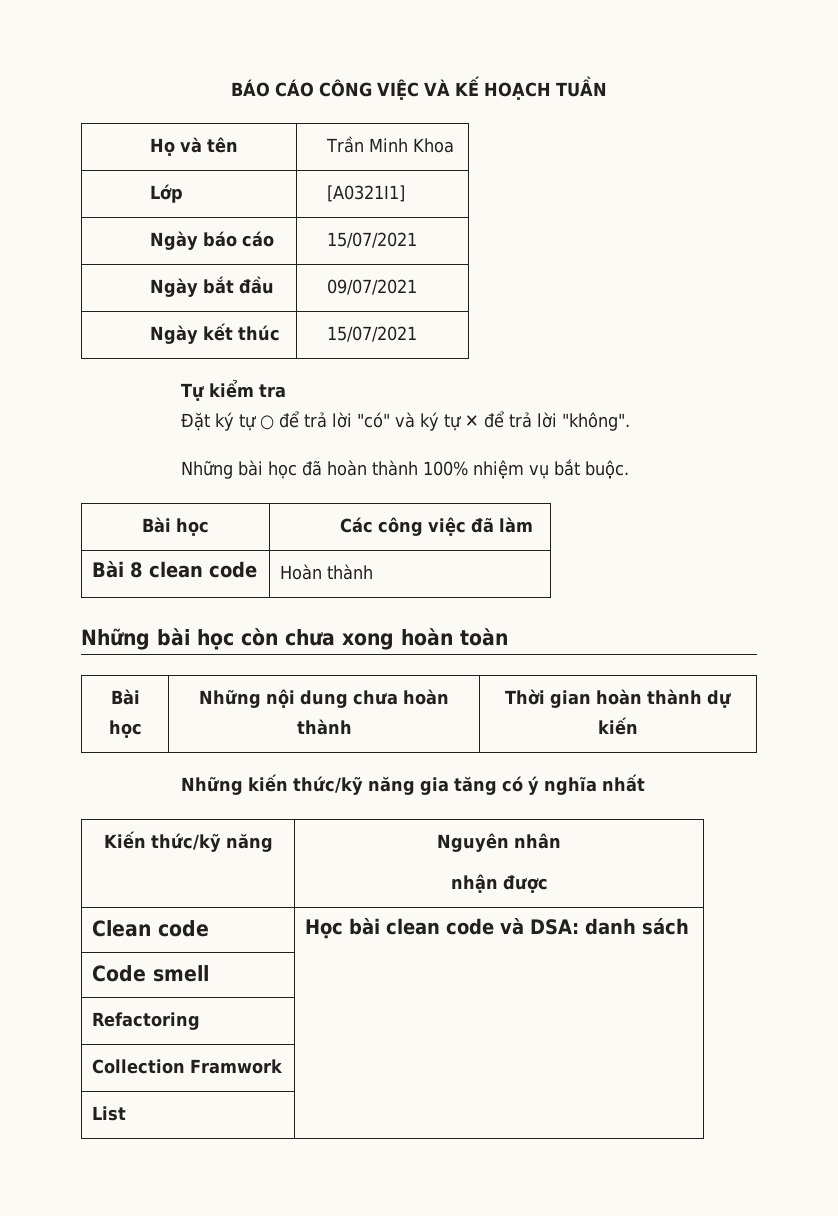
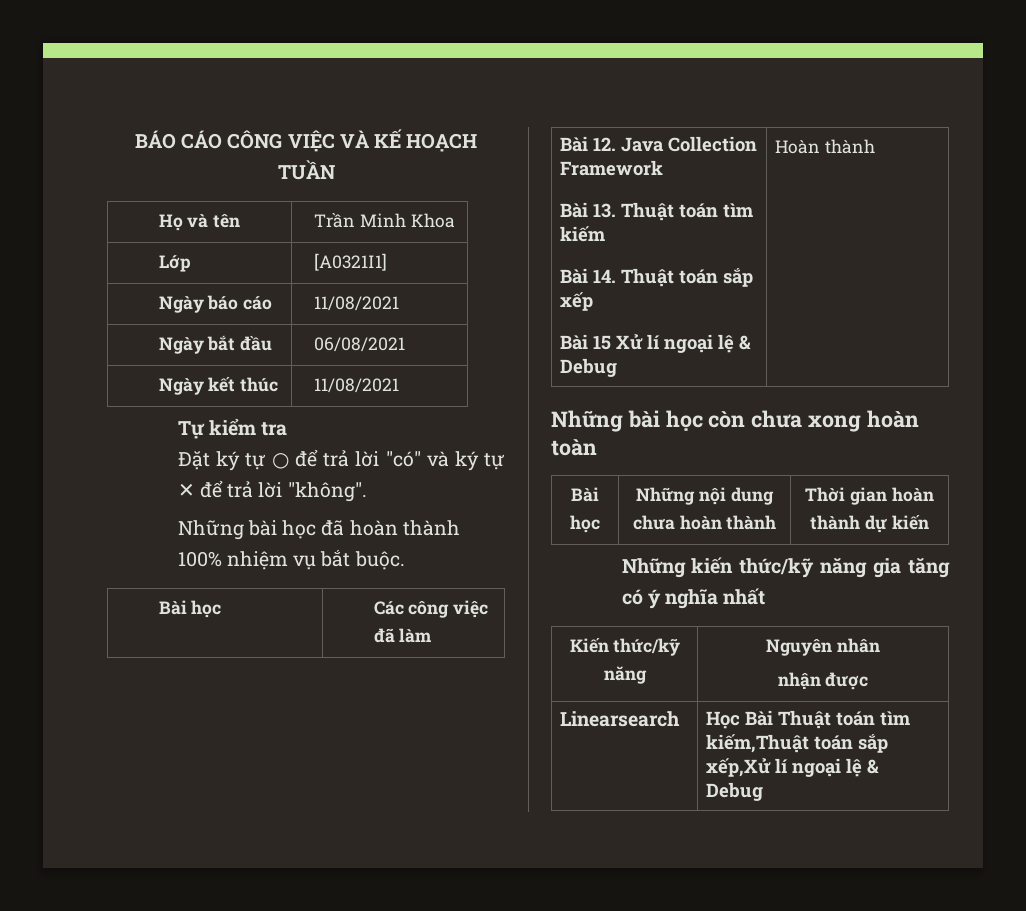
[326,232,417,248] 15/07/2021 -> [314,296,400,311] 11/08/2021
[326,279,417,295] 09/07/2021 -> [314,337,406,352] 06/08/2021
[326,326,417,342] 15/07/2021 -> [314,378,400,393] 11/08/2021
[129,561,257,578] 8 clean code -> [593,136,758,152] [560,160,664,176] [560,202,754,221] [560,226,606,242] [560,268,754,287] [560,292,594,311] [560,334,752,353] [560,358,618,377] 12. Java Collection Framework // Bài 13. Thuật toán tìm kiếm // Bài 14. Thuật toán sắp xếp // Bài 15 Xử lí ngoại lệ & Debug
[91,920,209,937] Clean code -> [560,711,681,727] Linearsearch
[348,918,689,935] [91,965,209,982] [91,1012,200,1030] [91,1059,283,1074] [91,1106,126,1121] bài clean code và DSA: danh sách // Code smell | // Refactoring | // Collection Framwork | // List | -> [745,710,911,729] [706,734,889,753] [706,758,880,777] [706,782,764,801] Bài Thuật toán tìm kiếm,Thuật toán sắp xếp,Xử lí ngoại lệ & Debug

